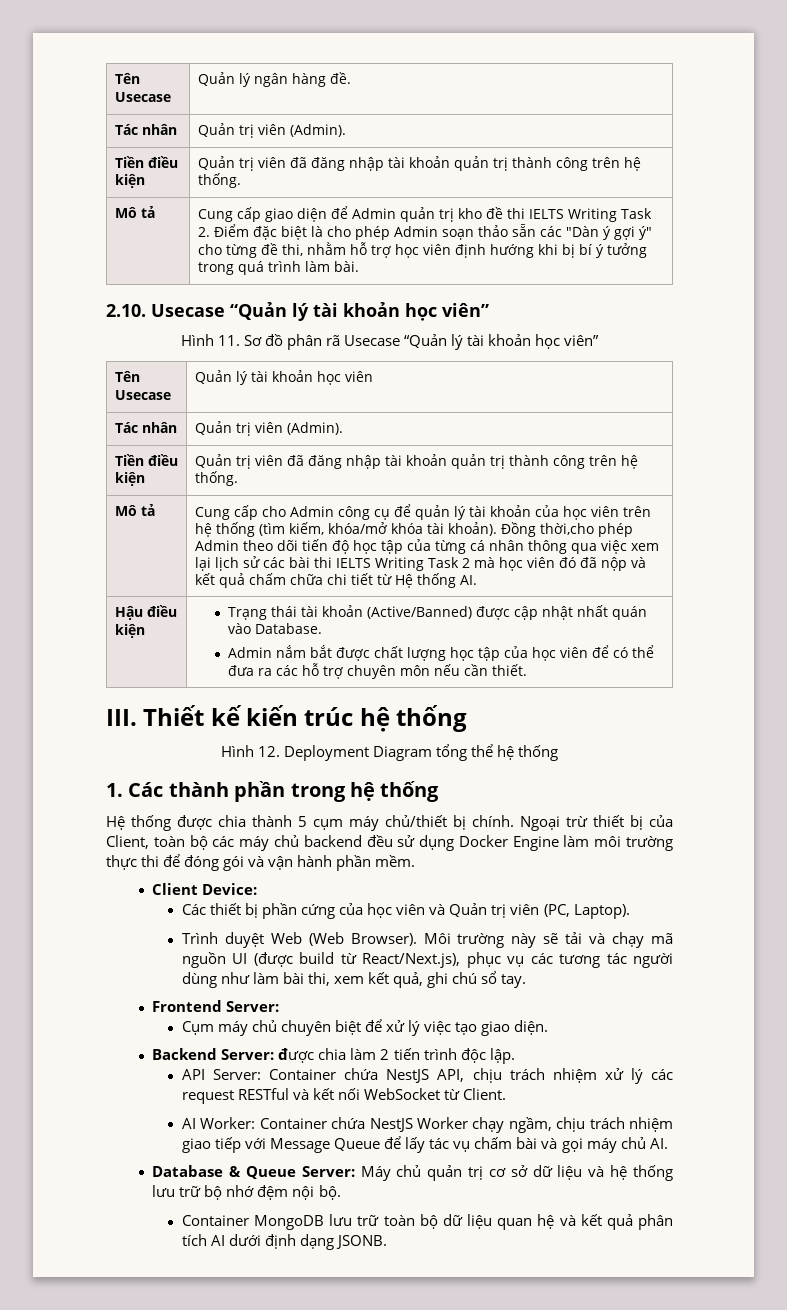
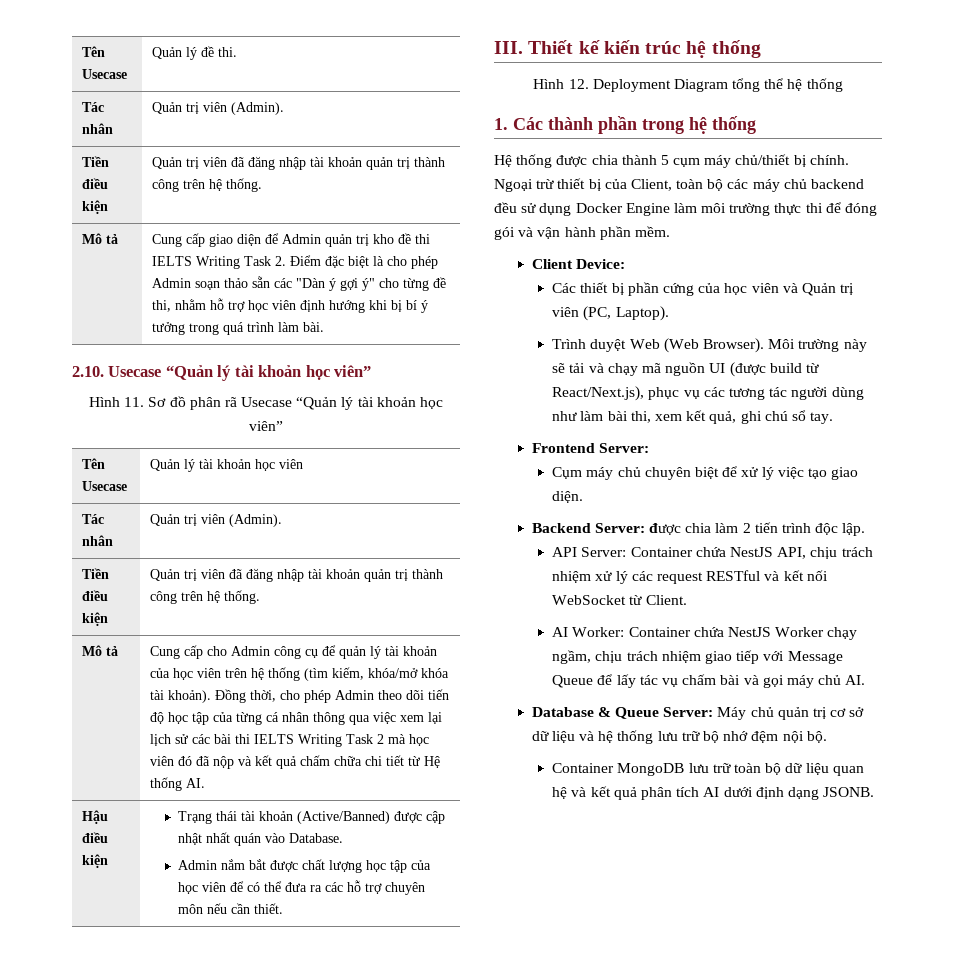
[114,73,140,84] [114,92,171,102] [197,72,351,87] Tên Usecase | Quản lý ngân hàng đề. -> [81,46,105,57] [81,69,127,79] [151,46,237,60] Tên Usecase | Quản lý đề thi.
[539,523,594,535] thời,cho -> [249,690,300,702] thời, cho

